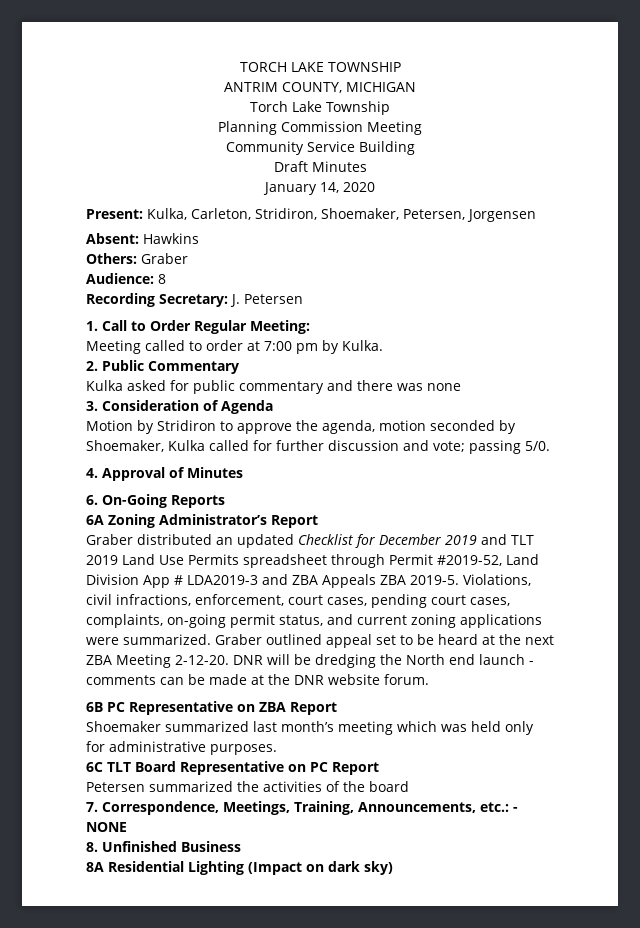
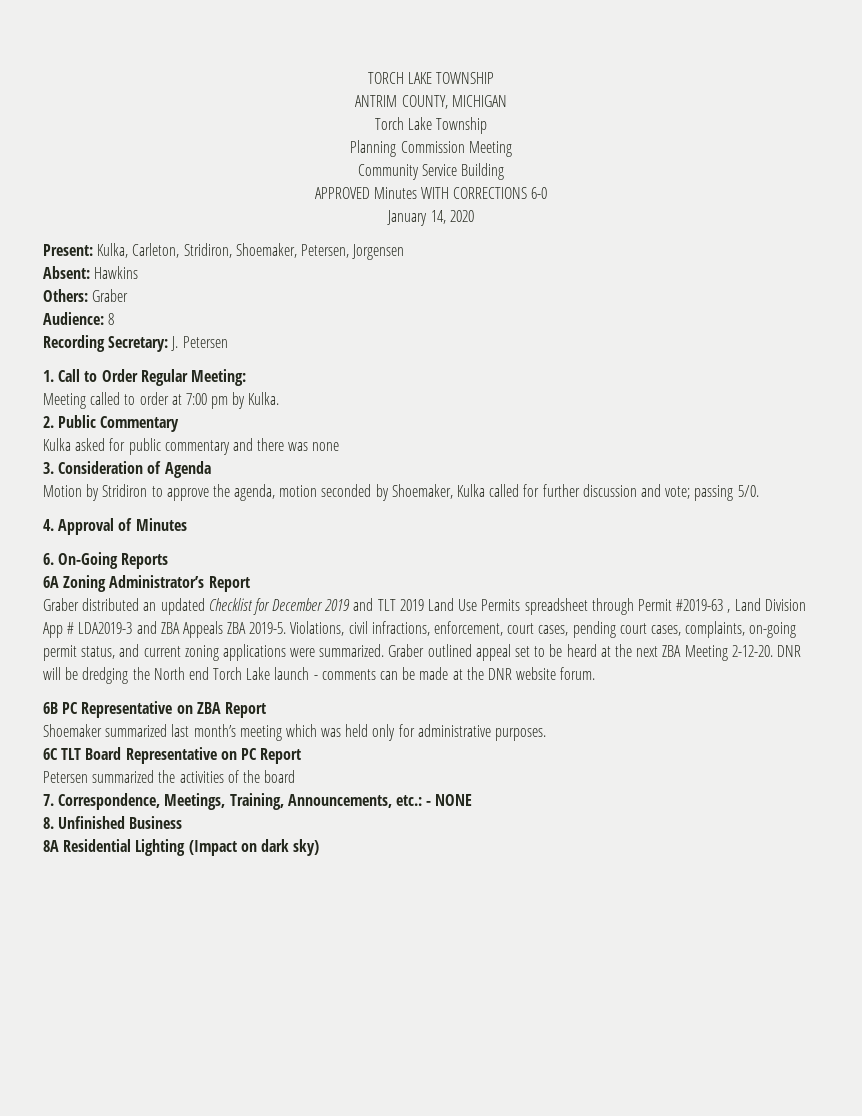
[273,161,367,172] Draft Minutes -> [314,187,548,199] APPROVED Minutes WITH CORRECTIONS 6-0
[437,555,502,566] #2019-52, -> [676,599,731,613] #2019-63 ,
(475, 659) none -> [213,667,271,680] Torch Lake

